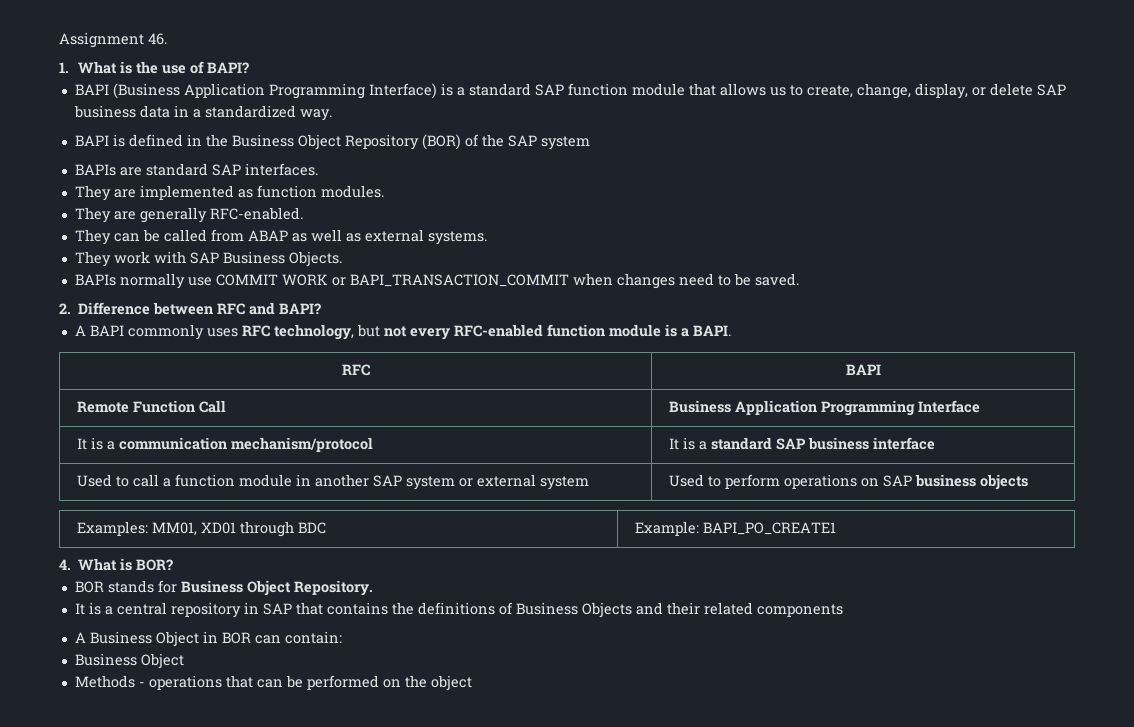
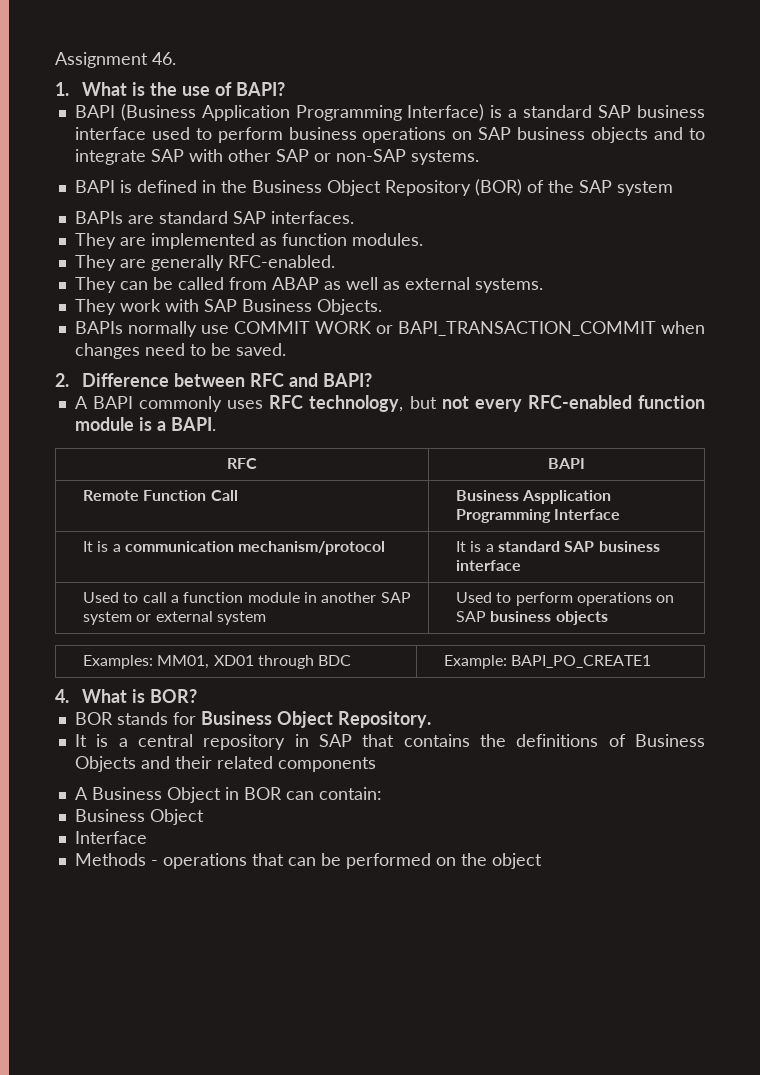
[567,83,1066,99] [73,105,332,121] function module that allows us to create, change, display, or delete SAP business data in a standardized way. -> [637,105,705,118] [74,127,705,143] [74,149,479,165] business interface used to perform business operations on SAP business objects and to integrate SAP with other SAP or non-SAP systems.
[734,400,817,415] Application -> [522,490,612,504] Aspplication
(184, 661) none -> [74,831,147,844] // Interface

